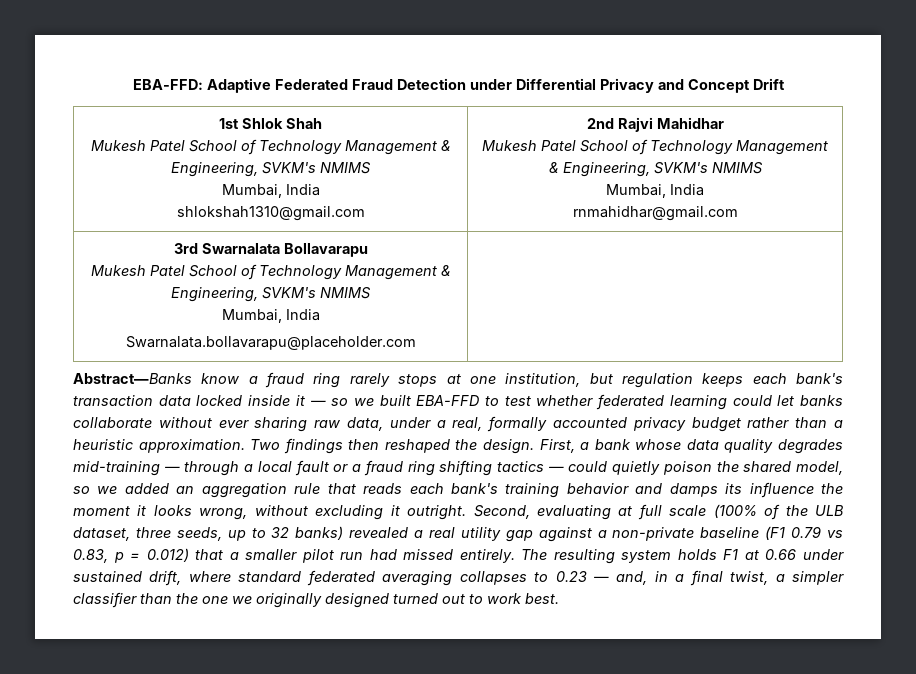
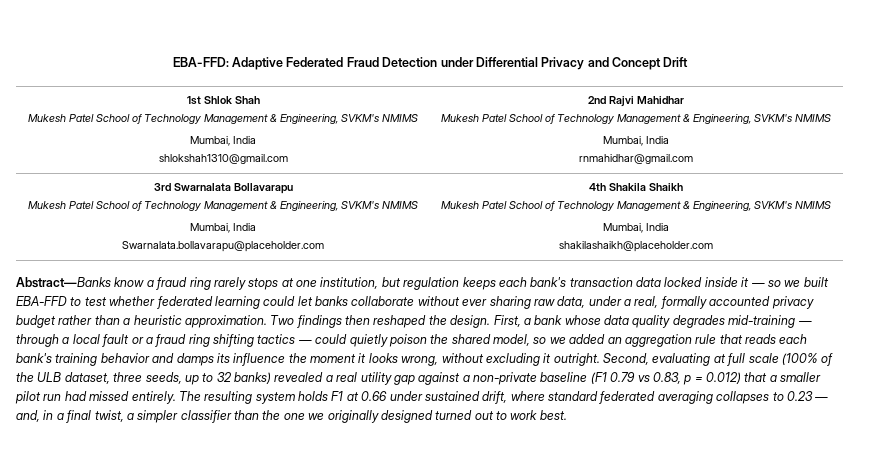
(416, 343) none -> [589,183,683,191] [441,201,831,211] [603,223,669,233] [559,241,713,252] 4th Shakila Shaikh // Mukesh Patel School of Technology Management & Engineering, SVKM's NMIMS // Mumbai, India // shakilashaikh@placeholder.com

